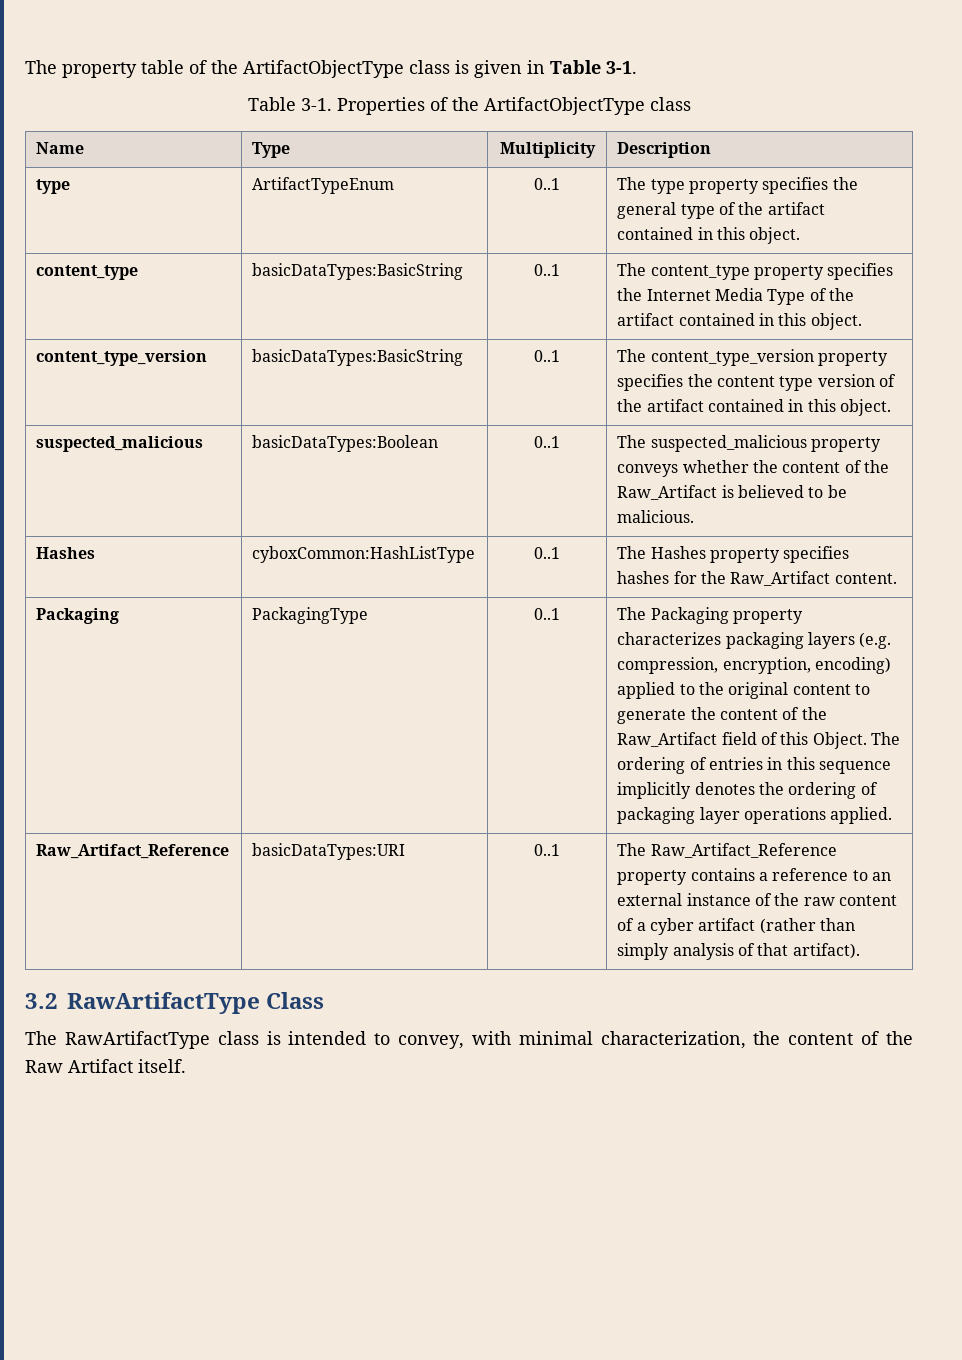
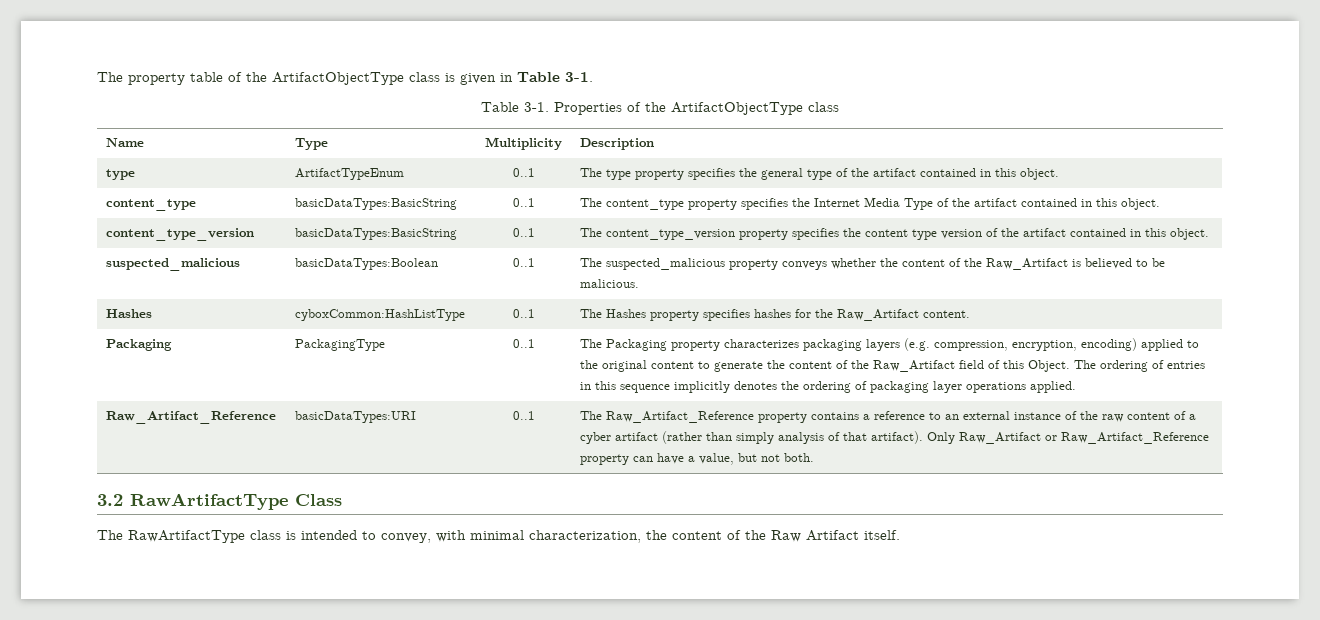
(860, 951) none -> [927,432,1210,444] [580,453,815,465] Only Raw_Artifact or Raw_Artifact_Reference property can have a value, but not both.

